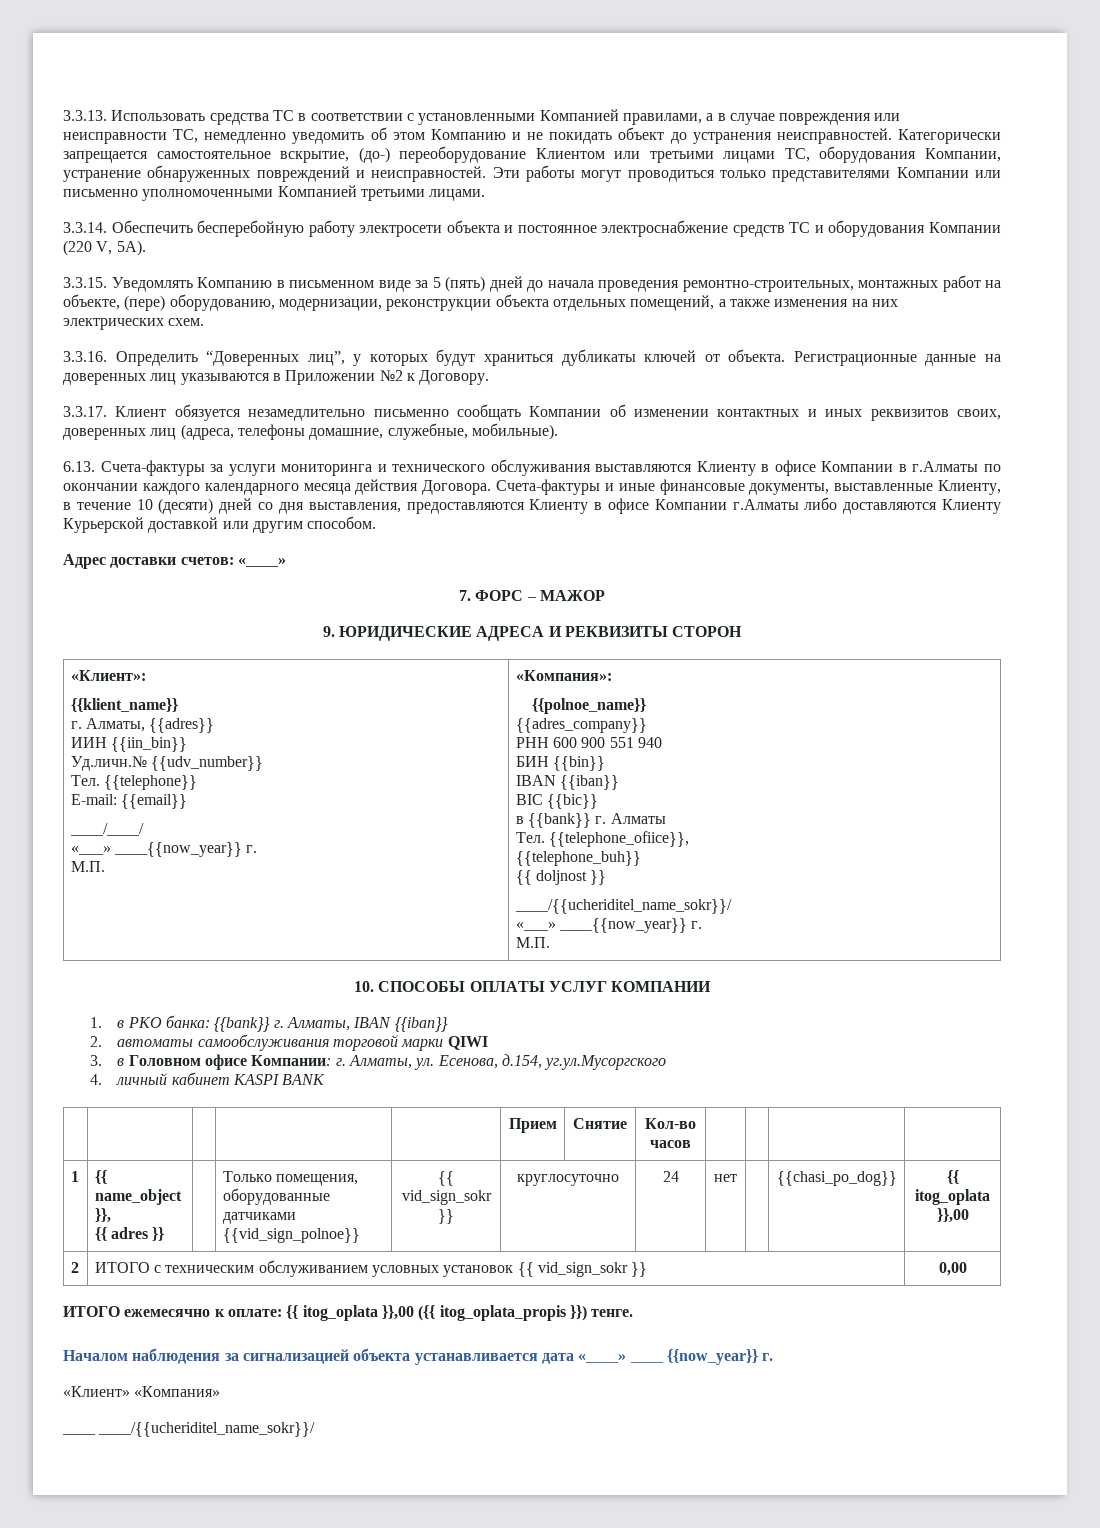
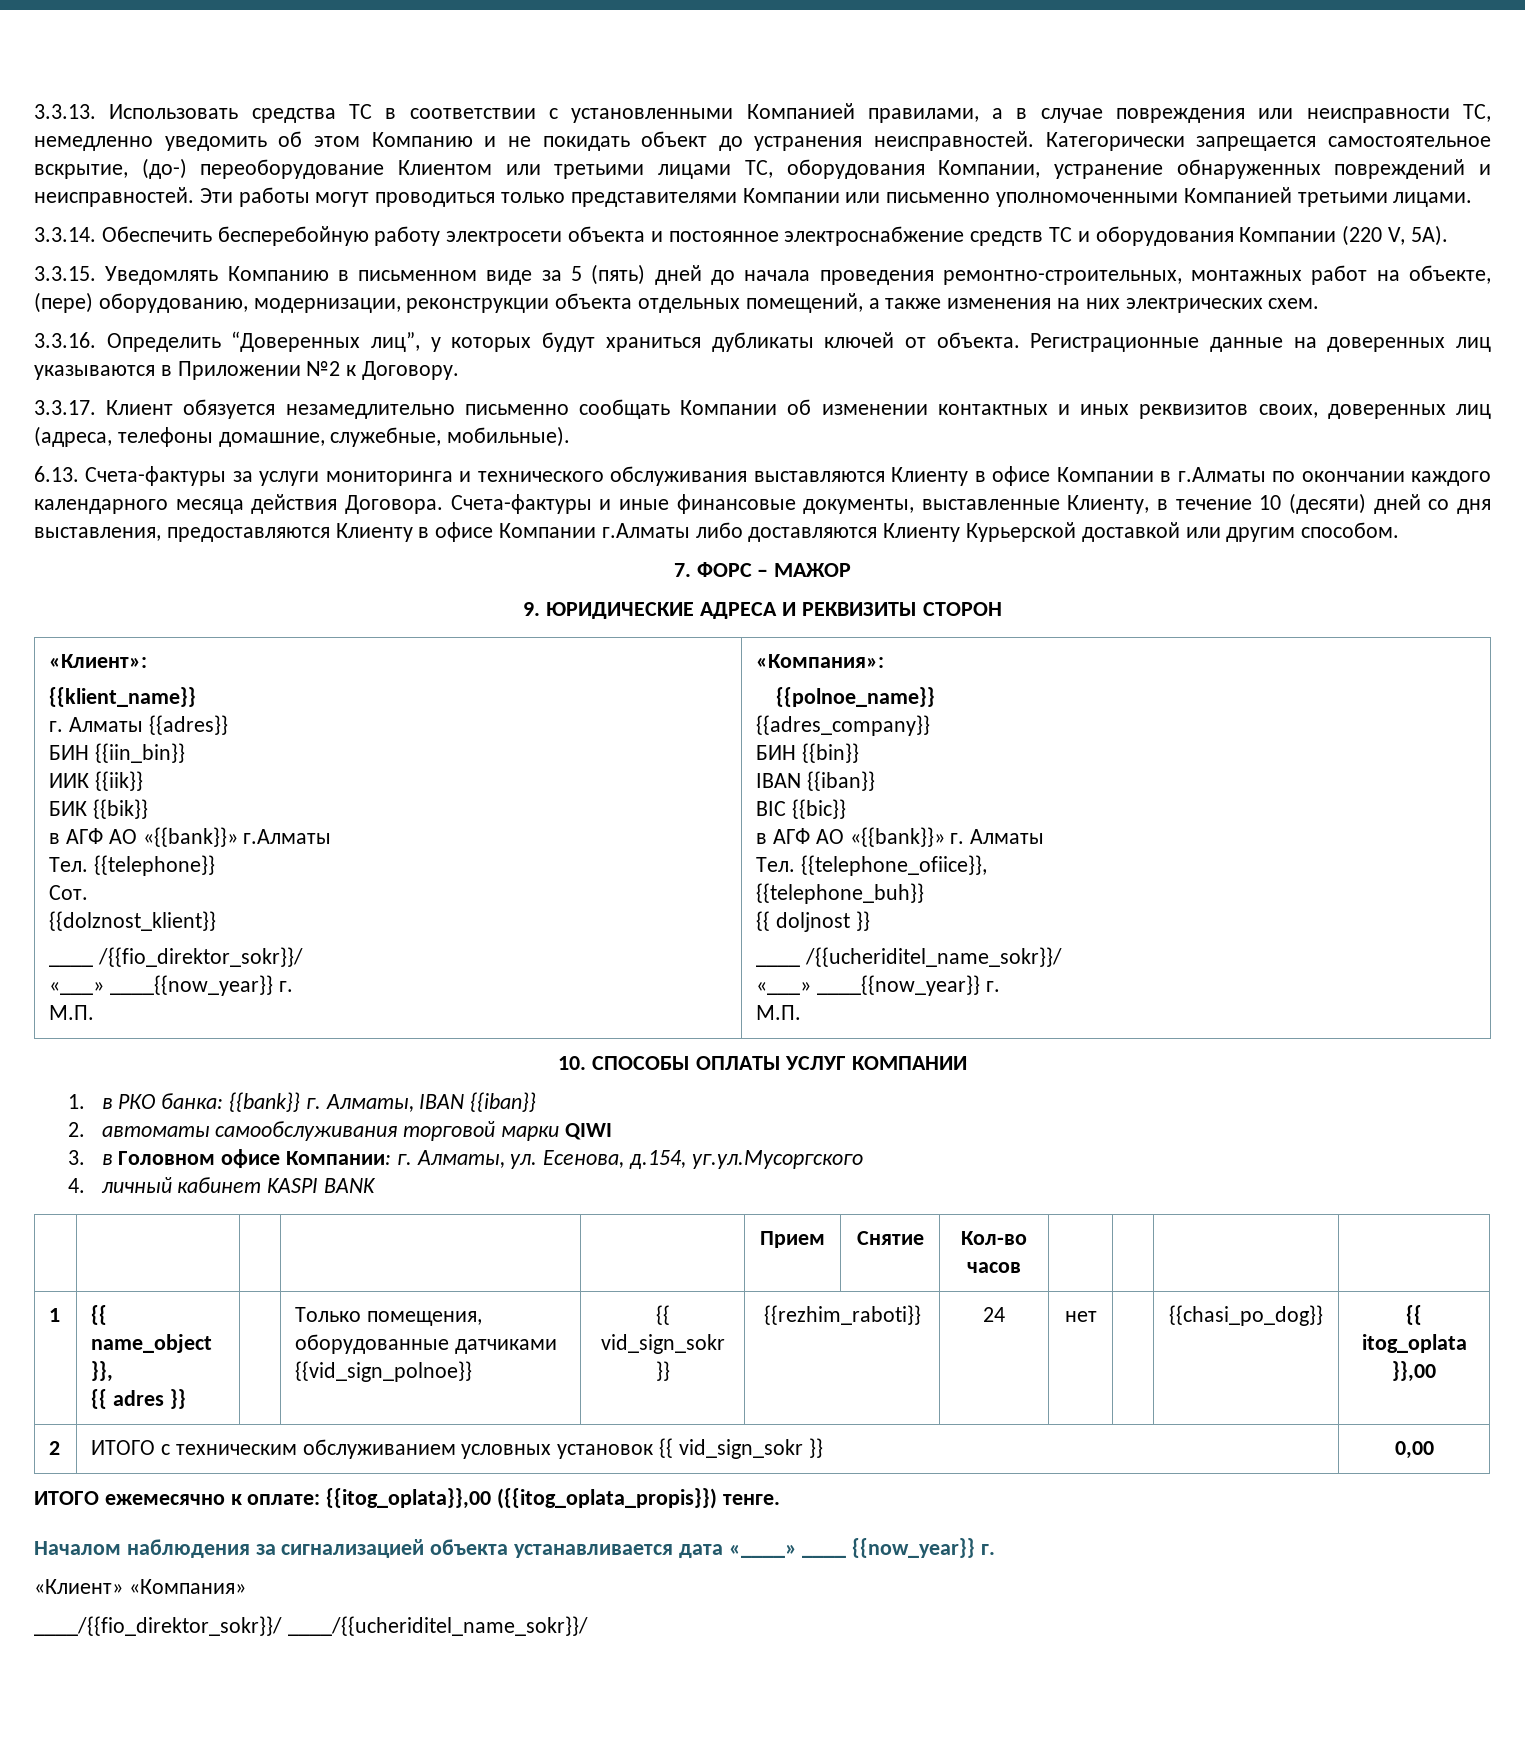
[63,554,286,569] // Адрес доставки счетов: «____» -> (1400, 530) none
[86,718,146,732] Алматы, -> [69,717,144,732] Алматы
[70,737,107,748] ИИН -> [49,745,90,760] БИН
[70,756,264,771] [70,775,198,790] [70,794,188,809] [69,823,144,836] Уд.личн.№ {{udv_number}} // Тел. {{telephone}} // E-mail: {{email}} // ____/____/ -> [49,771,144,791] [49,799,149,819] [49,827,332,847] [49,855,216,876] [49,885,89,900] [49,911,217,931] [49,947,304,967] ИИК {{iik}} // БИК {{bik}} // в АГФ АО «{{bank}}» г.Алматы // Тел. {{telephone}} // Сот. // {{dolznost_klient}} // ____ /{{fio_direktor_sokr}}/
[515,737,662,748] // РНН 600 900 551 940 -> (931, 725) none
[528,813,592,828] {{bank}} -> [773,827,945,847] АГФ АО «{{bank}}»
[514,899,732,914] ____/{{ucheriditel_name_sokr}}/ -> [756,947,1063,967] ____ /{{ucheriditel_name_sokr}}/
[517,1174,619,1186] круглосуточно -> [763,1305,921,1325] {{rezhim_raboti}}
[286,1305,587,1321] {{ itog_oplata }},00 ({{ itog_oplata_propis }}) -> [326,1488,718,1509] {{itog_oplata}},00 ({{itog_oplata_propis}})
[62,1433,96,1435] ____ -> [34,1616,282,1636] ____/{{fio_direktor_sokr}}/

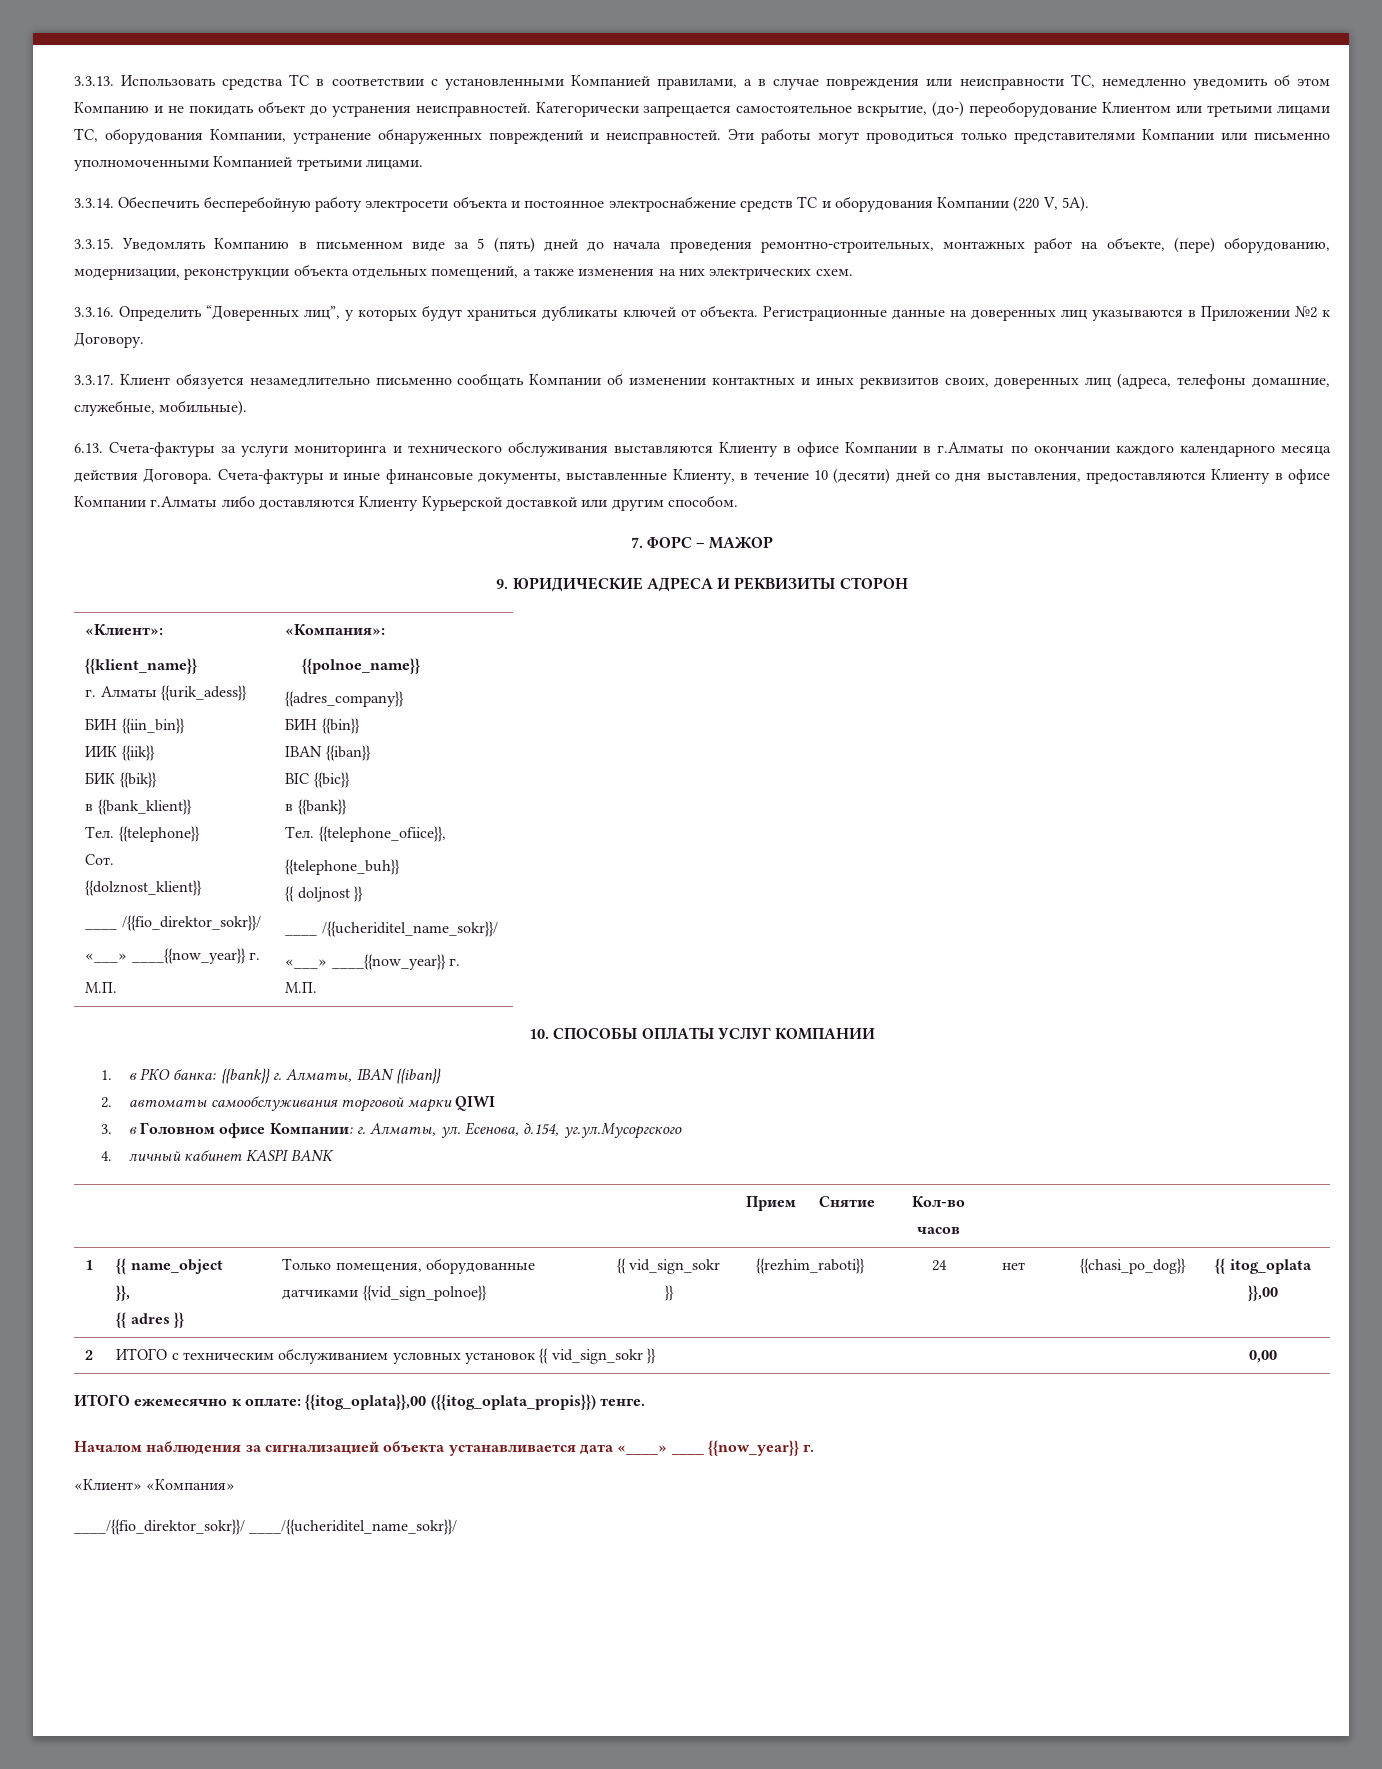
[148,715,228,735] {{adres}} -> [161,685,248,701] {{urik_adess}}
[66,827,332,847] АГФ АО «{{bank}}» г.Алматы -> [97,799,192,815] {{bank_klient}}
[773,827,1045,847] АГФ АО «{{bank}}» г. Алматы -> [297,799,347,815] {{bank}}

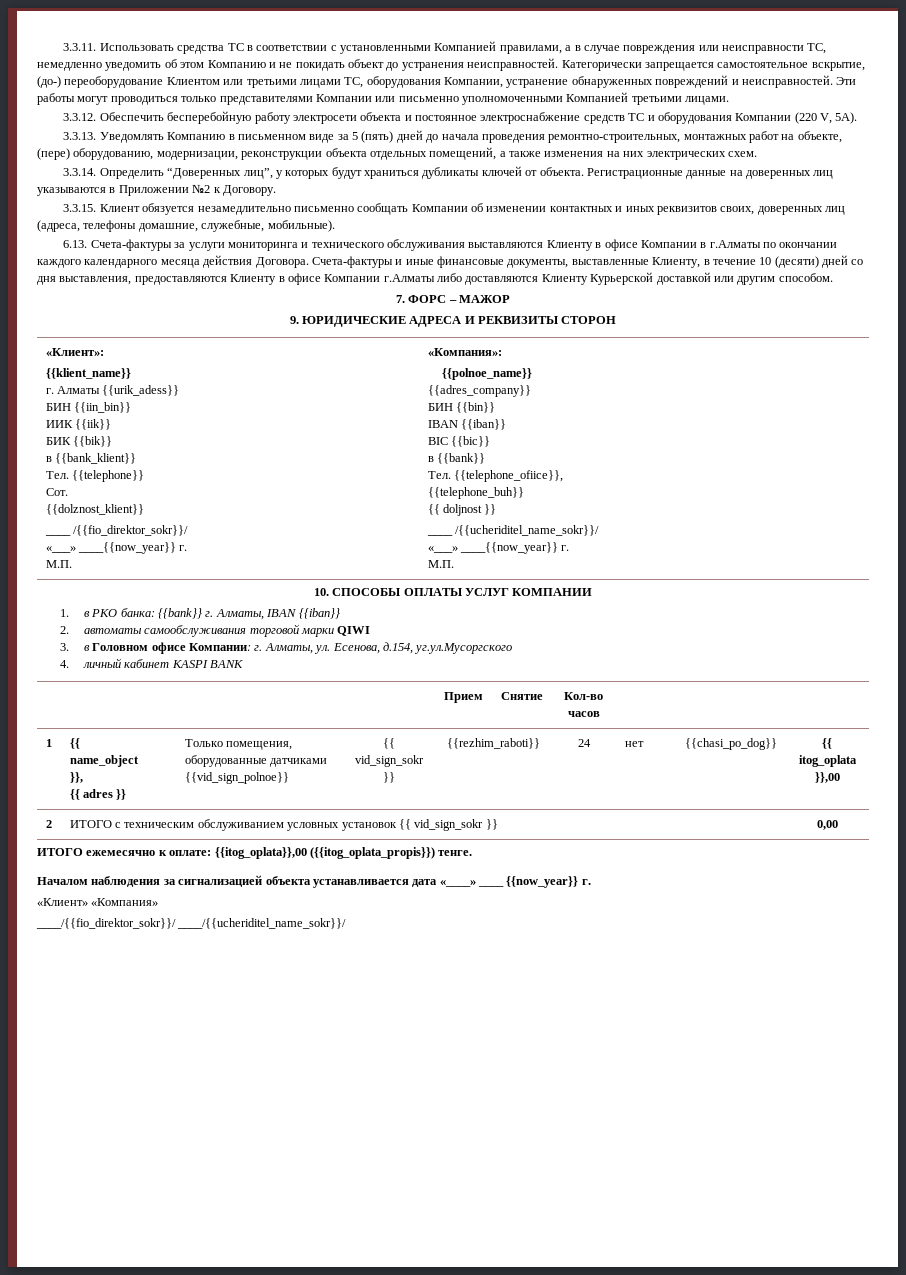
[74,76,114,86] 3.3.13. -> [63,43,97,51] 3.3.11.
[74,198,114,208] 3.3.14. -> [63,113,97,121] 3.3.12.
[74,238,114,249] 3.3.15. -> [63,132,97,140] 3.3.13.
[74,307,114,317] 3.3.16. -> [63,168,97,176] 3.3.14.
[74,374,114,385] 3.3.17. -> [63,204,97,212] 3.3.15.

